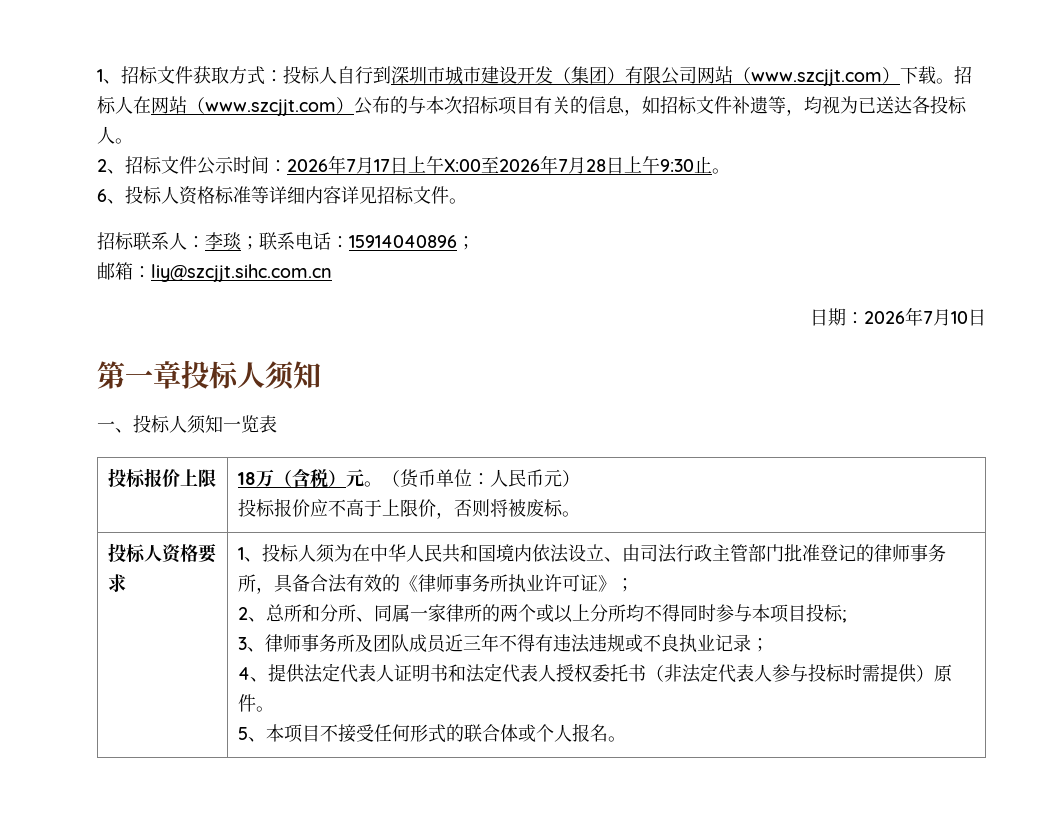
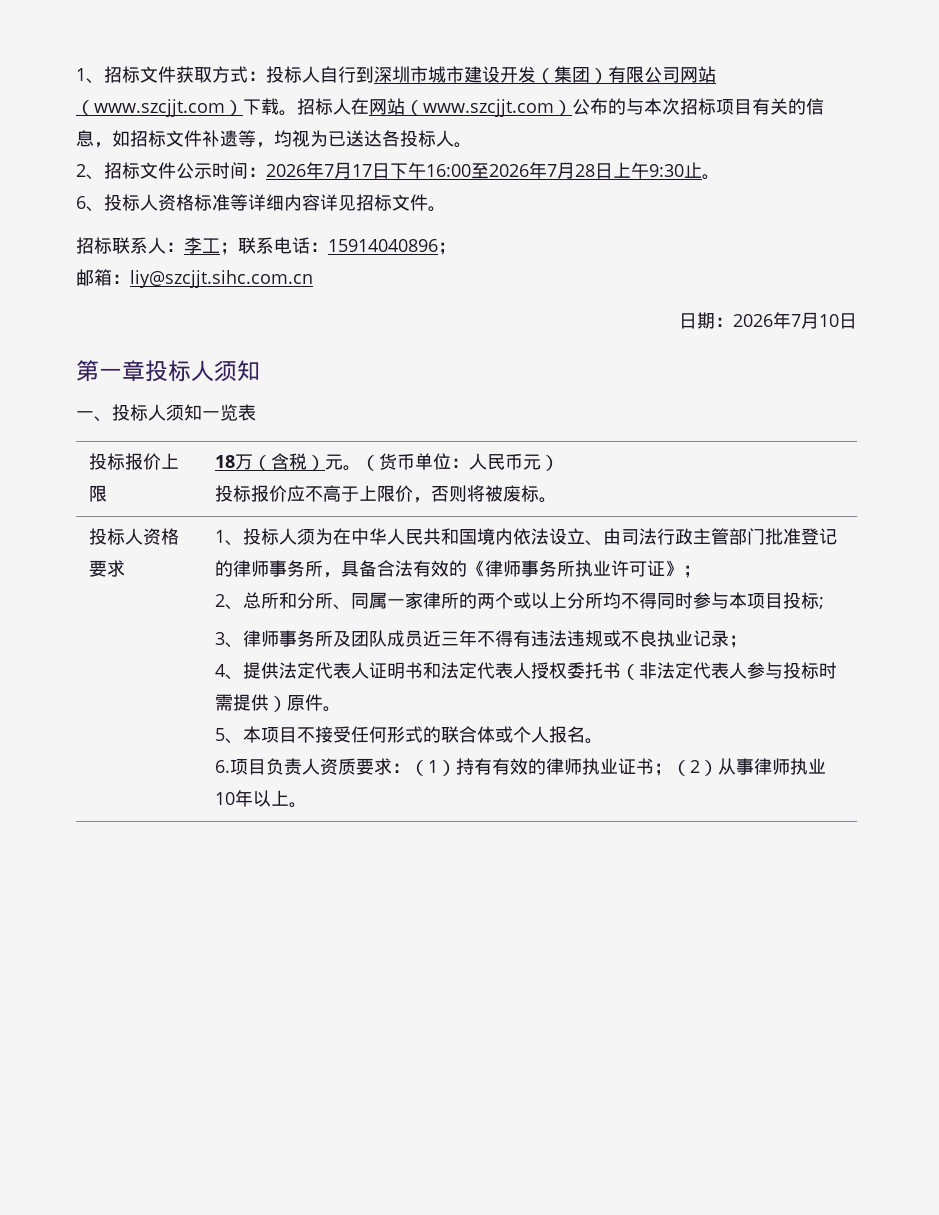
[408,156,481,174] 上午X:00 -> [390,162,471,179] 下午16:00
[223,232,241,250] 琰 -> [202,238,220,254] 工
(626, 739) none -> [214,758,826,776] [214,790,307,808] // 6.项目负责人资质要求：（1）持有有效的律师执业证书；（2）从事律师执业10年以上。

